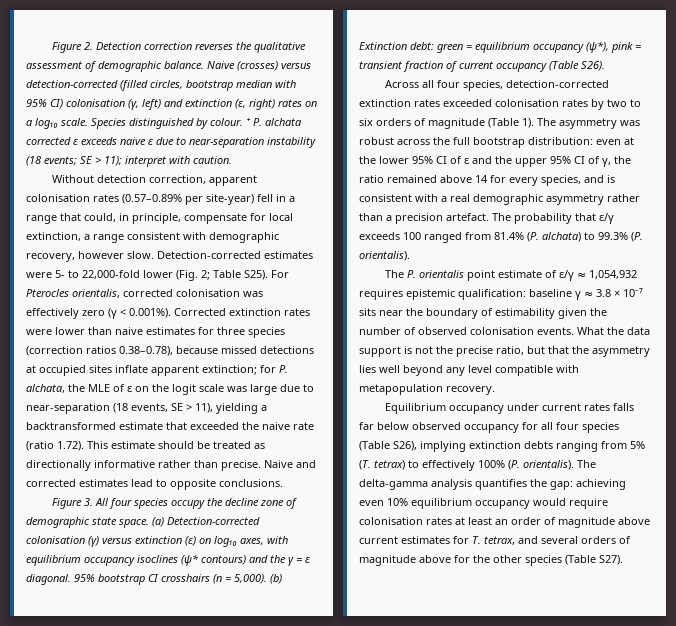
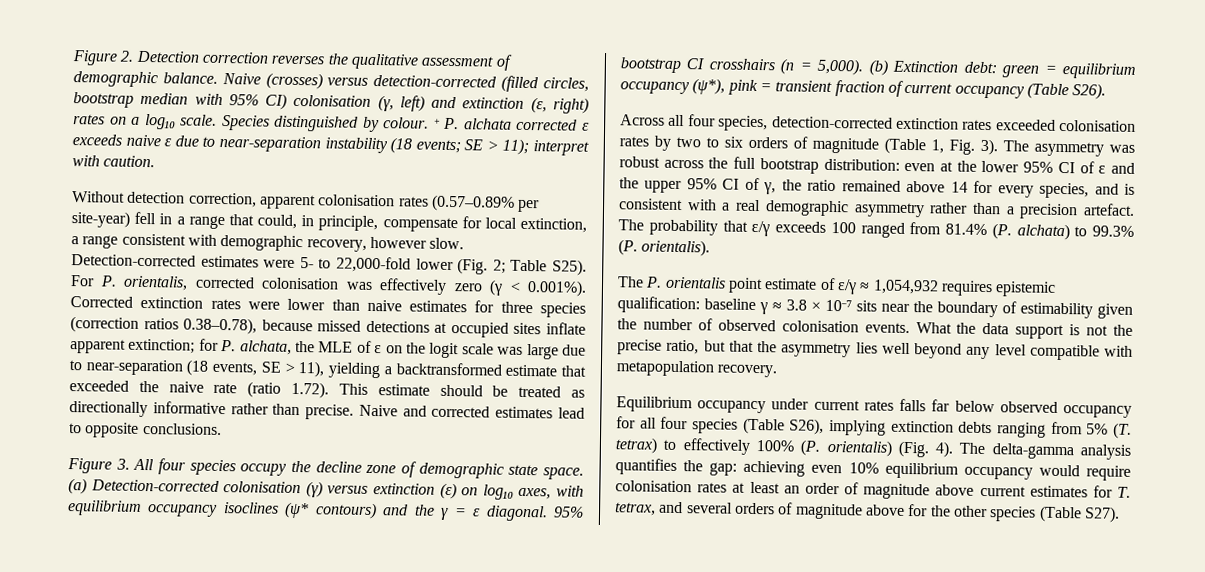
[26,289,69,297] Pterocles -> [99,275,117,287] P.
[522,118,534,128] 1). -> [931,138,998,156] 1, Fig. 3).
[523,460,574,470] orientalis). -> [826,439,954,458] orientalis) (Fig. 4).

